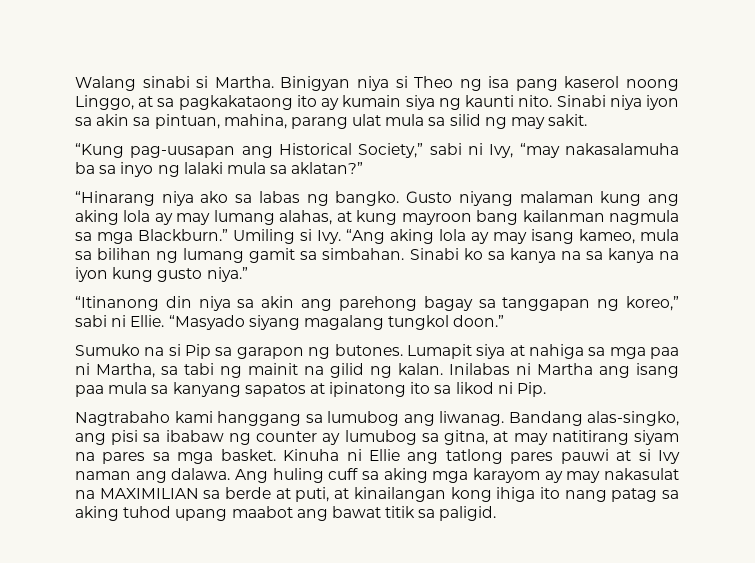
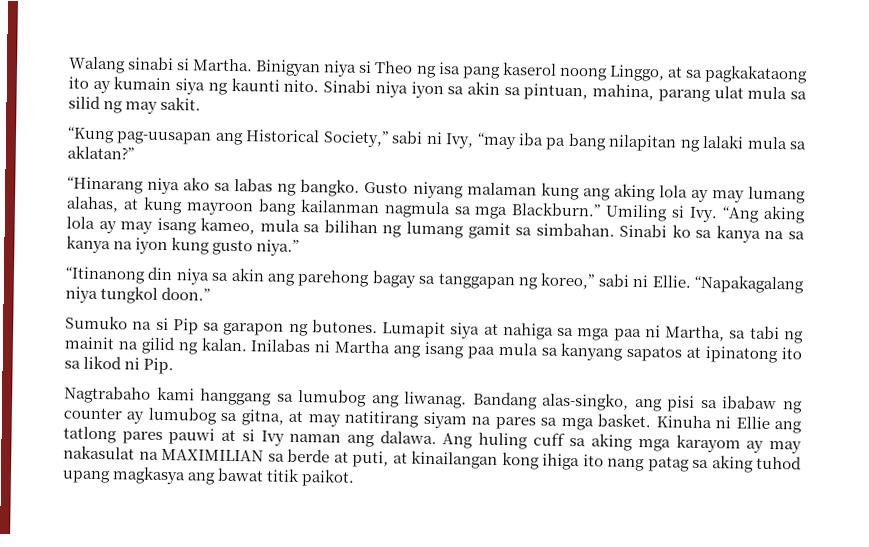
[564,143,679,155] [75,162,154,177] nakasalamuha ba sa inyo -> [517,132,678,152] iba pa bang nilapitan
[168,315,384,330] “Masyado siyang magalang -> [693,274,804,294] [65,286,98,304] “Napakagalang niya
[231,506,293,518] maabot -> [112,466,187,485] magkasya
[418,506,497,521] sa paligid. -> [301,469,356,487] paikot.

